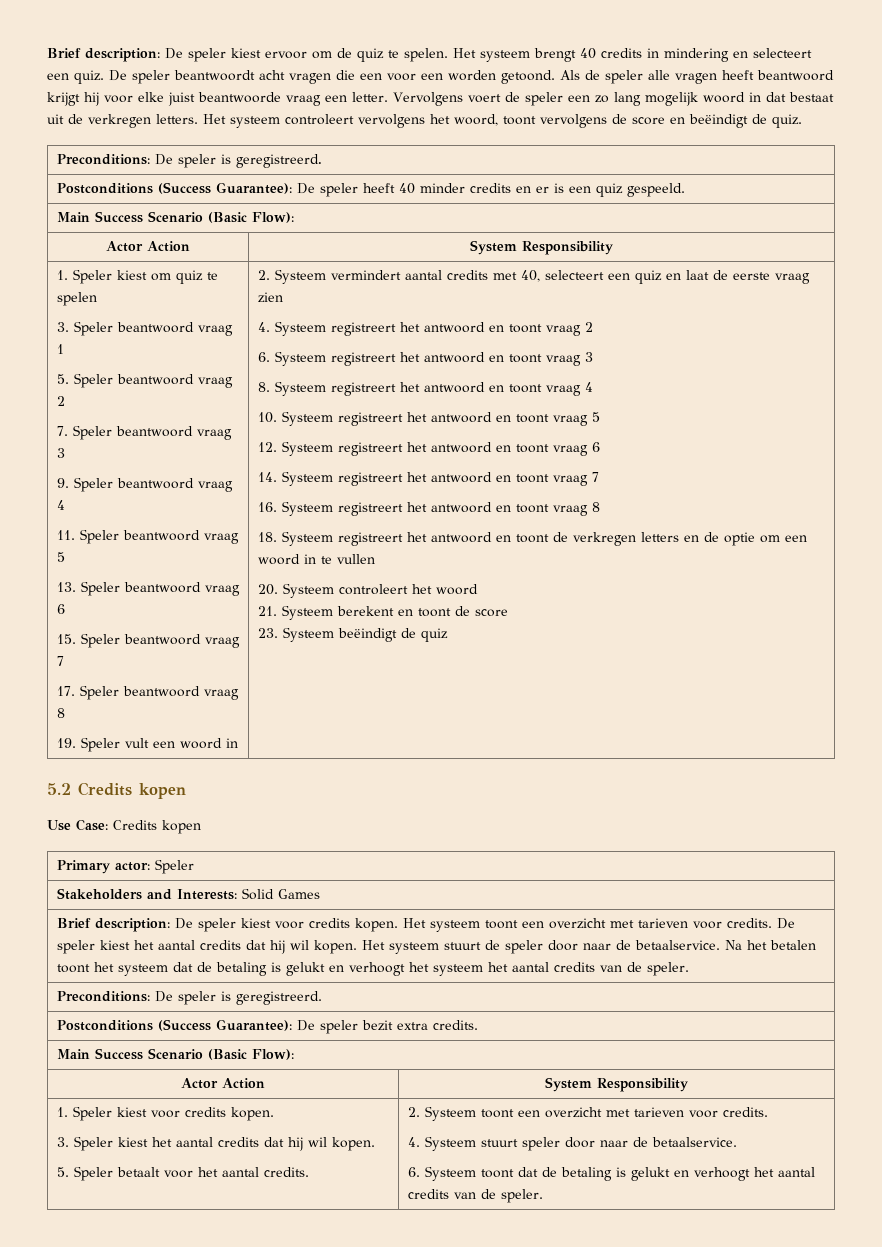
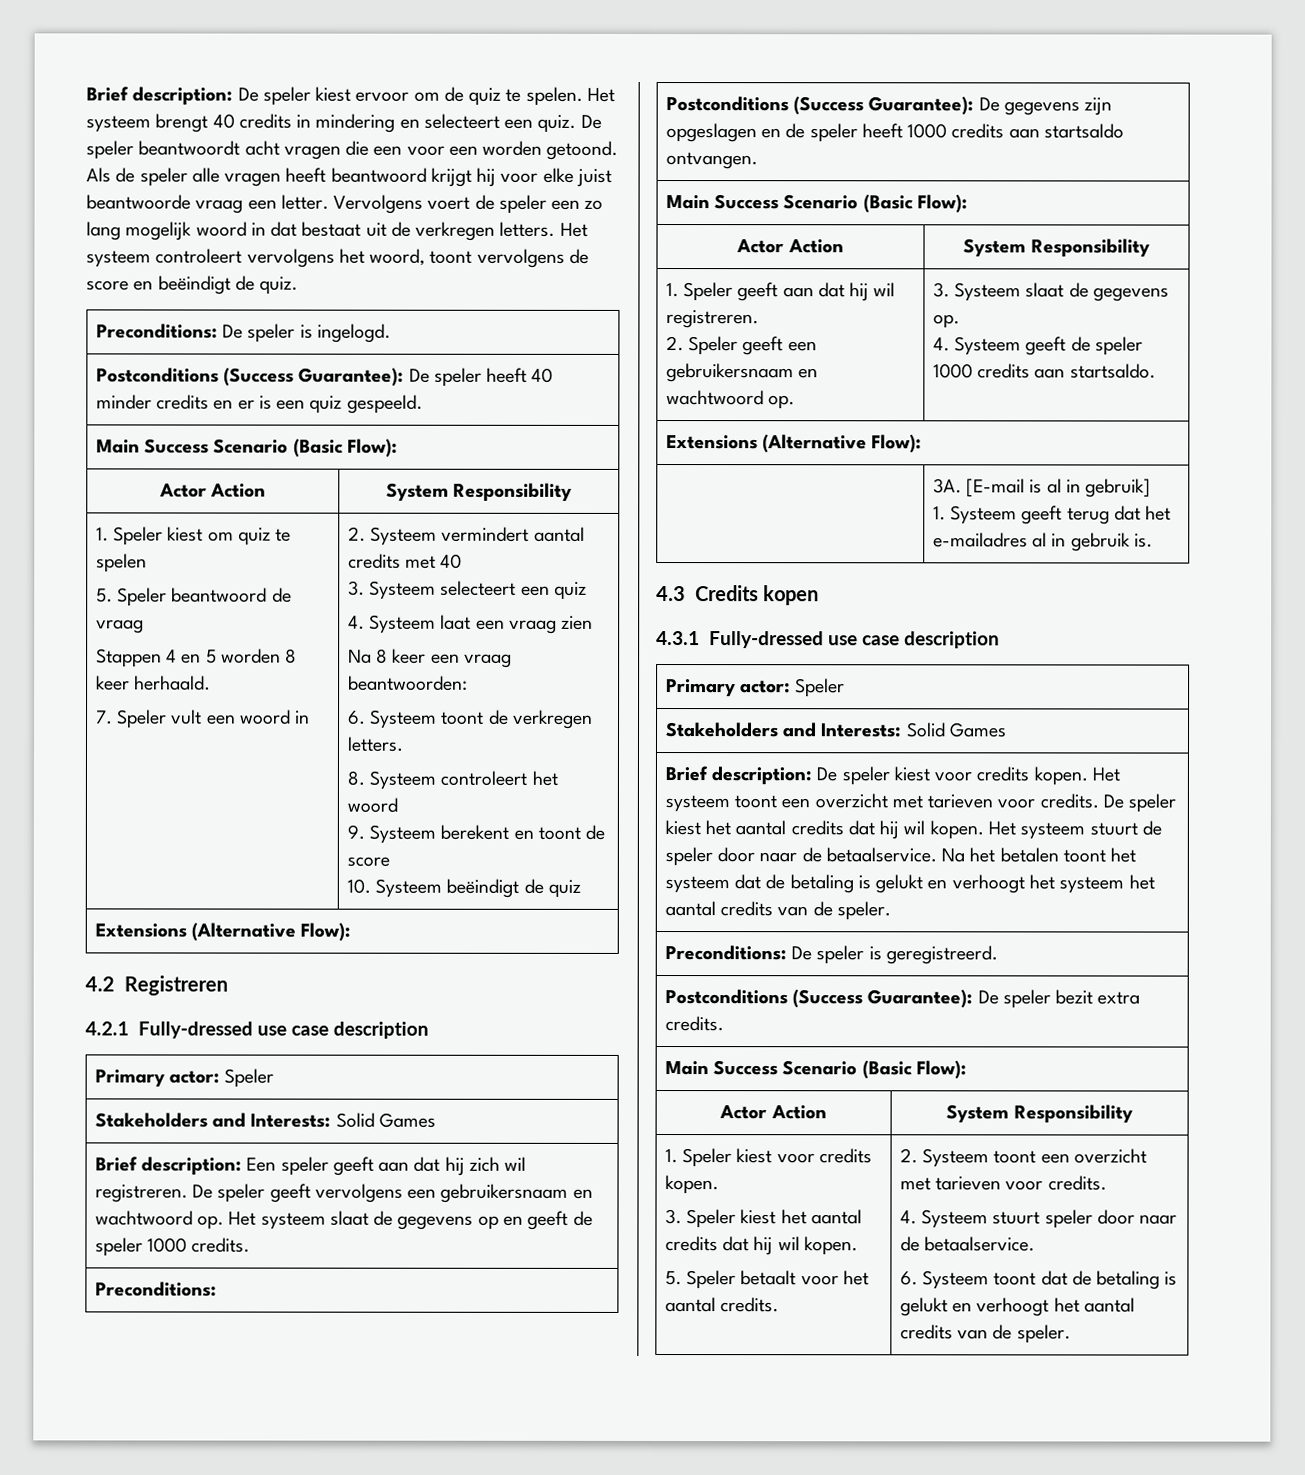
[235,154,322,168] geregistreerd. -> [316,323,391,343] ingelogd.
[56,321,233,336] [56,344,64,354] // 3. Speler beantwoord vraag 1 -> (147, 563) none
[197,377,233,388] [56,396,65,406] [56,425,232,440] [56,448,65,458] [56,477,233,492] [56,500,65,510] [56,529,239,544] [56,552,65,562] [56,581,240,596] [56,604,65,614] [56,633,240,648] [56,656,64,666] [56,685,239,700] [56,708,65,718] [56,738,76,748] vraag 2 // 7. Speler beantwoord vraag 3 // 9. Speler beantwoord vraag 4 // 11. Speler beantwoord vraag 5 // 13. Speler beantwoord vraag 6 // 15. Speler beantwoord vraag 7 // 17. Speler beantwoord vraag 8 // 19. -> [271,587,292,603] [95,619,144,634] [95,648,298,668] [95,675,212,691] [95,710,113,725] de vraag // Stappen 4 en 5 worden 8 keer herhaald. // 7.
[520,270,540,282] 40, -> [440,553,463,569] [347,580,437,600] 40 // 3. Systeem
[665,270,810,284] [257,292,283,303] [257,321,593,336] [257,351,593,366] [257,381,593,396] [257,411,600,426] [257,441,600,456] [257,471,599,486] [257,501,600,516] [257,531,807,546] [257,554,375,565] [257,584,278,595] en laat de eerste vraag zien // 4. Systeem registreert het antwoord en toont vraag 2 // 6. Systeem registreert het antwoord en toont vraag 3 // 8. Systeem registreert het antwoord en toont vraag 4 // 10. Systeem registreert het antwoord en toont vraag 5 // 12. Systeem registreert het antwoord en toont vraag 6 // 14. Systeem registreert het antwoord en toont vraag 7 // 16. Systeem registreert het antwoord en toont vraag 8 // 18. Systeem registreert het antwoord en toont de verkregen letters en de optie om een woord in te vullen // 20. -> [347,614,594,634] [347,648,512,668] [347,675,468,691] [347,709,593,729] [346,736,404,752] [346,770,365,786] // 4. Systeem laat een vraag zien // Na 8 keer een vraag beantwoorden: // 6. Systeem toont de verkregen letters. // 8.
[257,606,277,616] 21. -> [346,824,365,840] 9.
[257,628,278,638] 23. -> [346,878,371,894] 10.
[47,782,186,799] [47,819,201,834] // 5.2 Credits kopen // Use Case: Credits kopen -> [94,922,352,942] [85,975,228,996] [85,1021,430,1039] [94,1068,275,1088] [94,1112,436,1128] [94,1156,527,1176] [94,1183,593,1203] [94,1210,593,1230] [94,1237,251,1257] [94,1281,217,1297] [665,96,1113,116] [665,123,1124,143] [665,152,758,170] [665,194,968,214] [736,239,844,254] [963,238,1150,258] [665,282,896,302] [665,310,759,329] [665,336,817,356] [665,363,819,383] [665,390,796,410] [932,282,1169,302] [932,314,960,329] [932,336,1143,356] [932,363,1156,379] [665,434,923,454] [932,478,1152,498] [932,505,1172,525] [932,532,1153,552] [656,585,820,606] [656,631,1001,649] // Extensions (Alternative Flow): // 4.2 Registreren // 4.2.1 Fully-dressed use case description // Primary actor: Speler // Stakeholders and Interests: Solid Games // Brief description: Een speler geeft aan dat hij zich wil registreren. De speler geeft vervolgens een gebruikersnaam en wachtwoord op. Het systeem slaat de gegevens op en geeft de speler 1000 credits. // Preconditions: // Postconditions (Success Guarantee): De gegevens zijn opgeslagen en de speler heeft 1000 credits aan startsaldo ontvangen. // Main Success Scenario (Basic Flow): // Actor Action | System Responsibility // 1. Speler geeft aan dat hij wil registreren. // 2. Speler geeft een gebruikersnaam en wachtwoord op. | 3. Systeem slaat de gegevens op. // 4. Systeem geeft de speler 1000 credits aan startsaldo. // Extensions (Alternative Flow): // | 3A. [E-mail is al in gebruik] // 1. Systeem geeft terug dat het e-mailadres al in gebruik is. // 4.3 Credits kopen // 4.3.1 Fully-dressed use case description

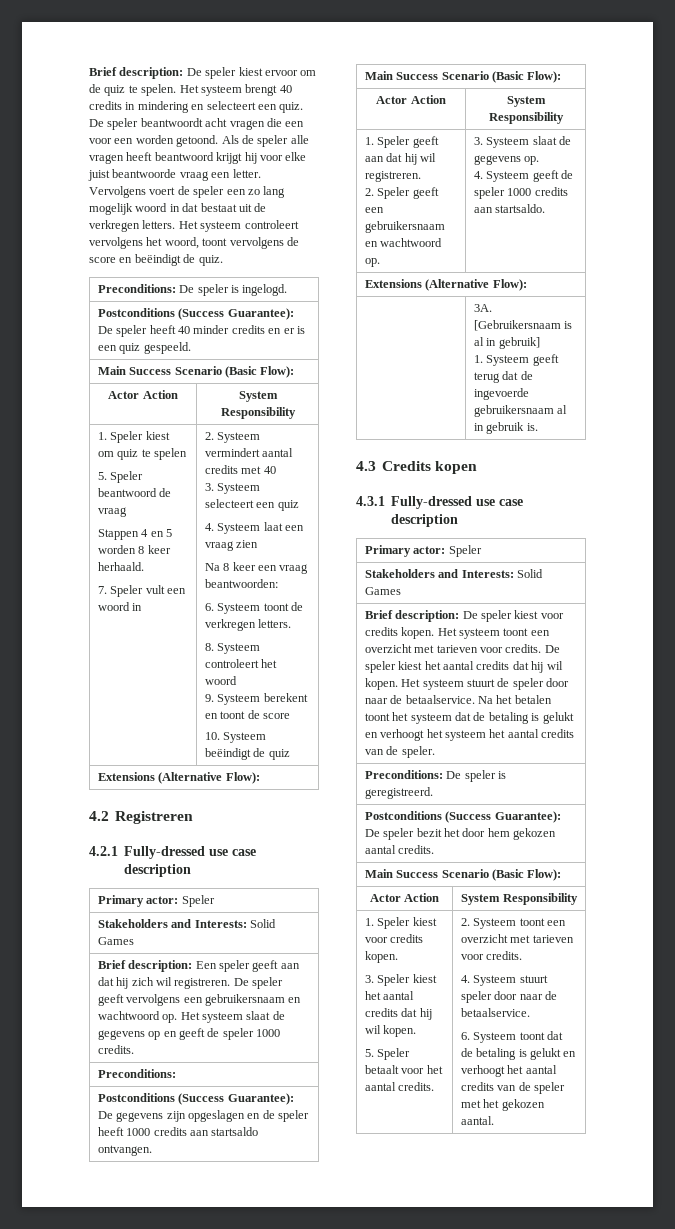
[966,478,1026,498] [E-mail -> [473,320,561,331] [Gebruikersnaam
[1145,505,1172,521] [932,532,1028,548] het e-mailadres -> [520,371,533,380] [473,388,529,400] [473,405,554,417] de ingevoerde gebruikersnaam
[1097,991,1141,1005] extra -> [444,828,557,840] [364,845,396,854] het door hem gekozen aantal
[1016,1324,1071,1344] speler. -> [534,1082,566,1094] [460,1099,545,1111] [460,1116,494,1125] speler met het gekozen aantal.

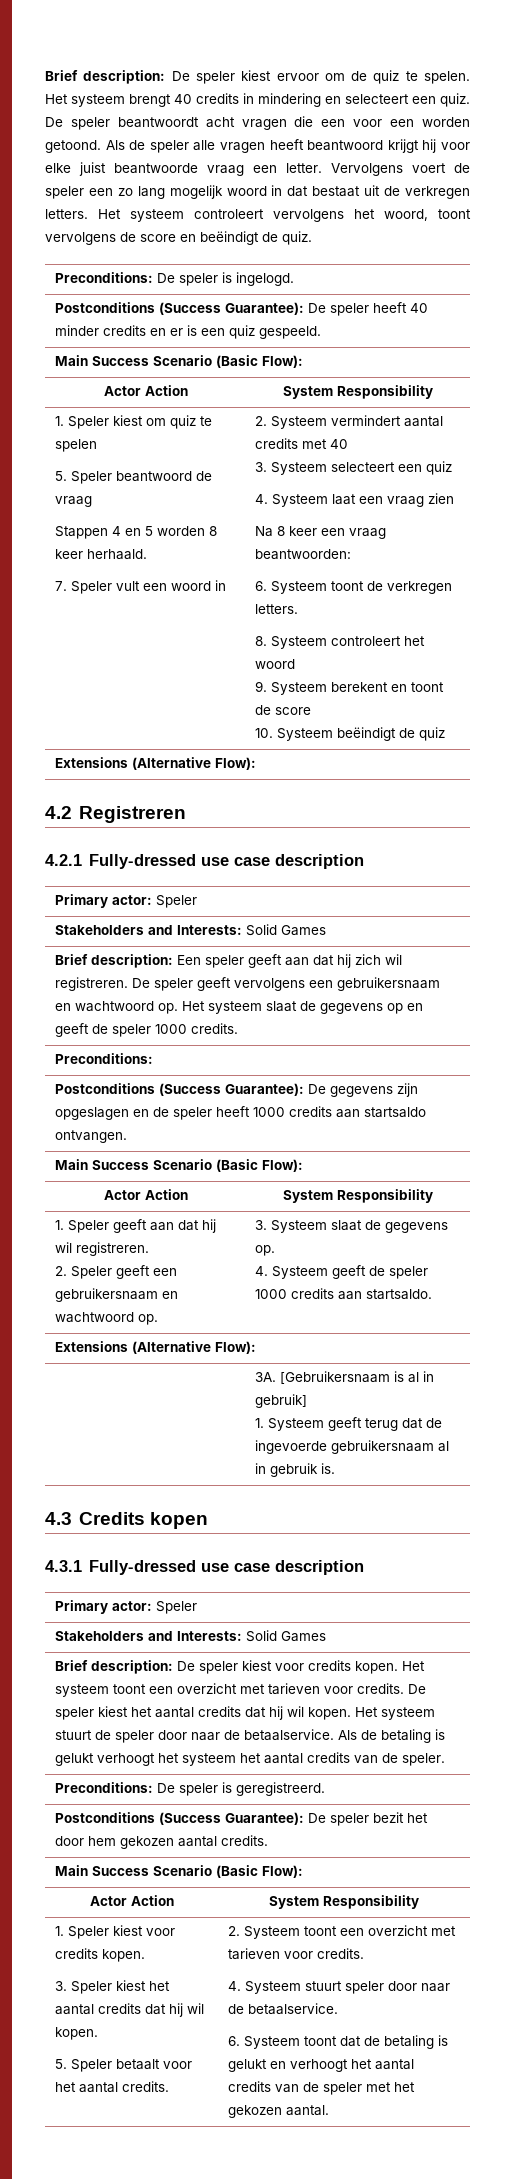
[478,695,552,704] [364,712,574,724] [364,732,378,738] Na het betalen toont het systeem dat de betaling is gelukt en -> [338,1729,446,1743] [55,1753,95,1766] Als de betaling is gelukt

